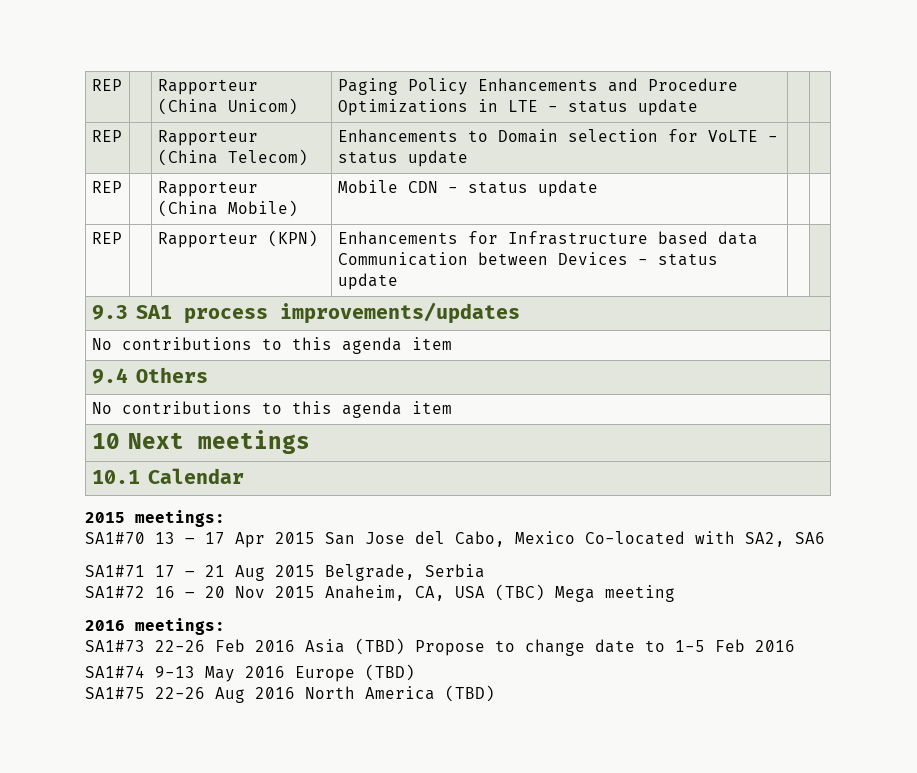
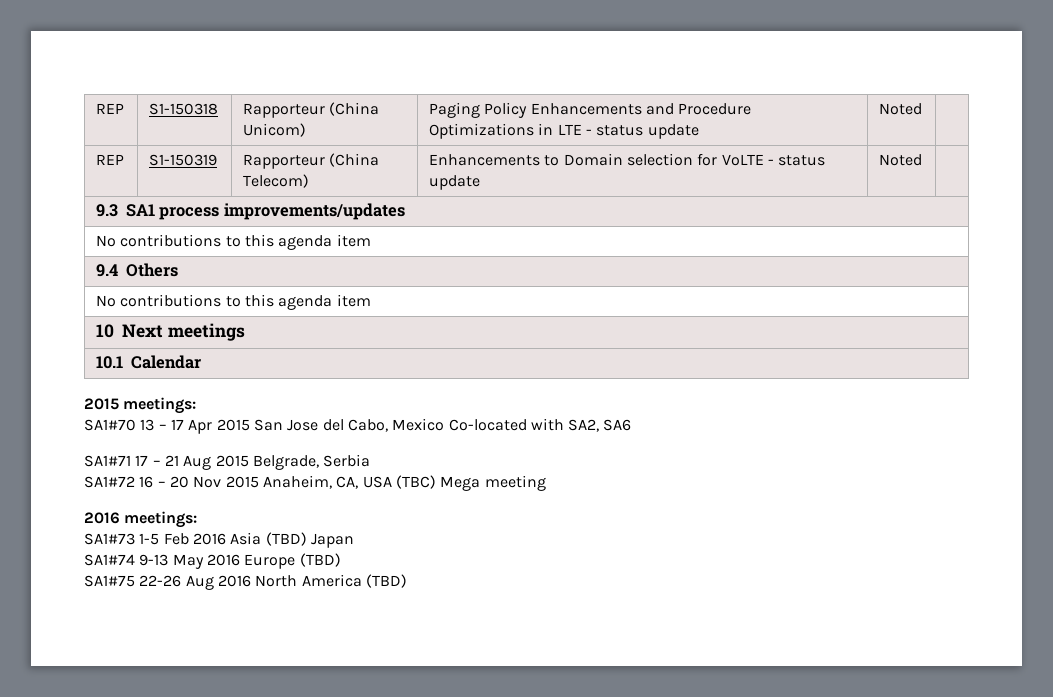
[91,79,122,91] REP | -> [96,103,125,114] [149,103,219,115] REP | S1-150318
[91,130,122,142] | // REP | -> [879,103,923,115] [96,154,125,165] [149,154,218,166] Noted | // REP | S1-150319
[91,181,122,193] [157,181,258,197] [157,200,298,217] [337,180,598,197] [91,232,122,244] [157,230,318,248] [337,231,758,245] [337,252,718,266] [337,273,398,290] | // REP | | Rapporteur (China Mobile) | Mobile CDN - status update | | // REP | | Rapporteur (KPN) | Enhancements for Infrastructure based data Communication between Devices - status update | -> [879,154,923,166] Noted
[155,640,205,652] 22-26 -> [139,533,160,545] 1-5
[415,639,795,656] Propose to change date to 1-5 Feb 2016 -> [310,533,354,548] Japan

